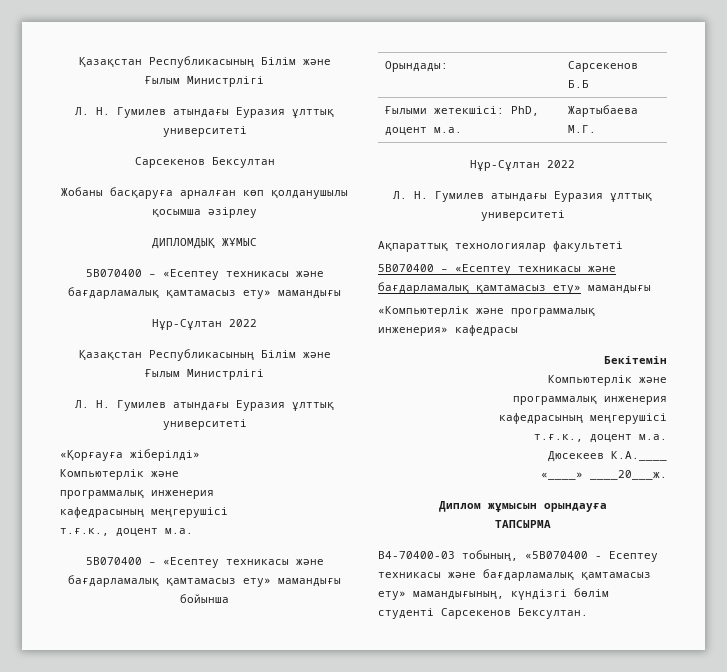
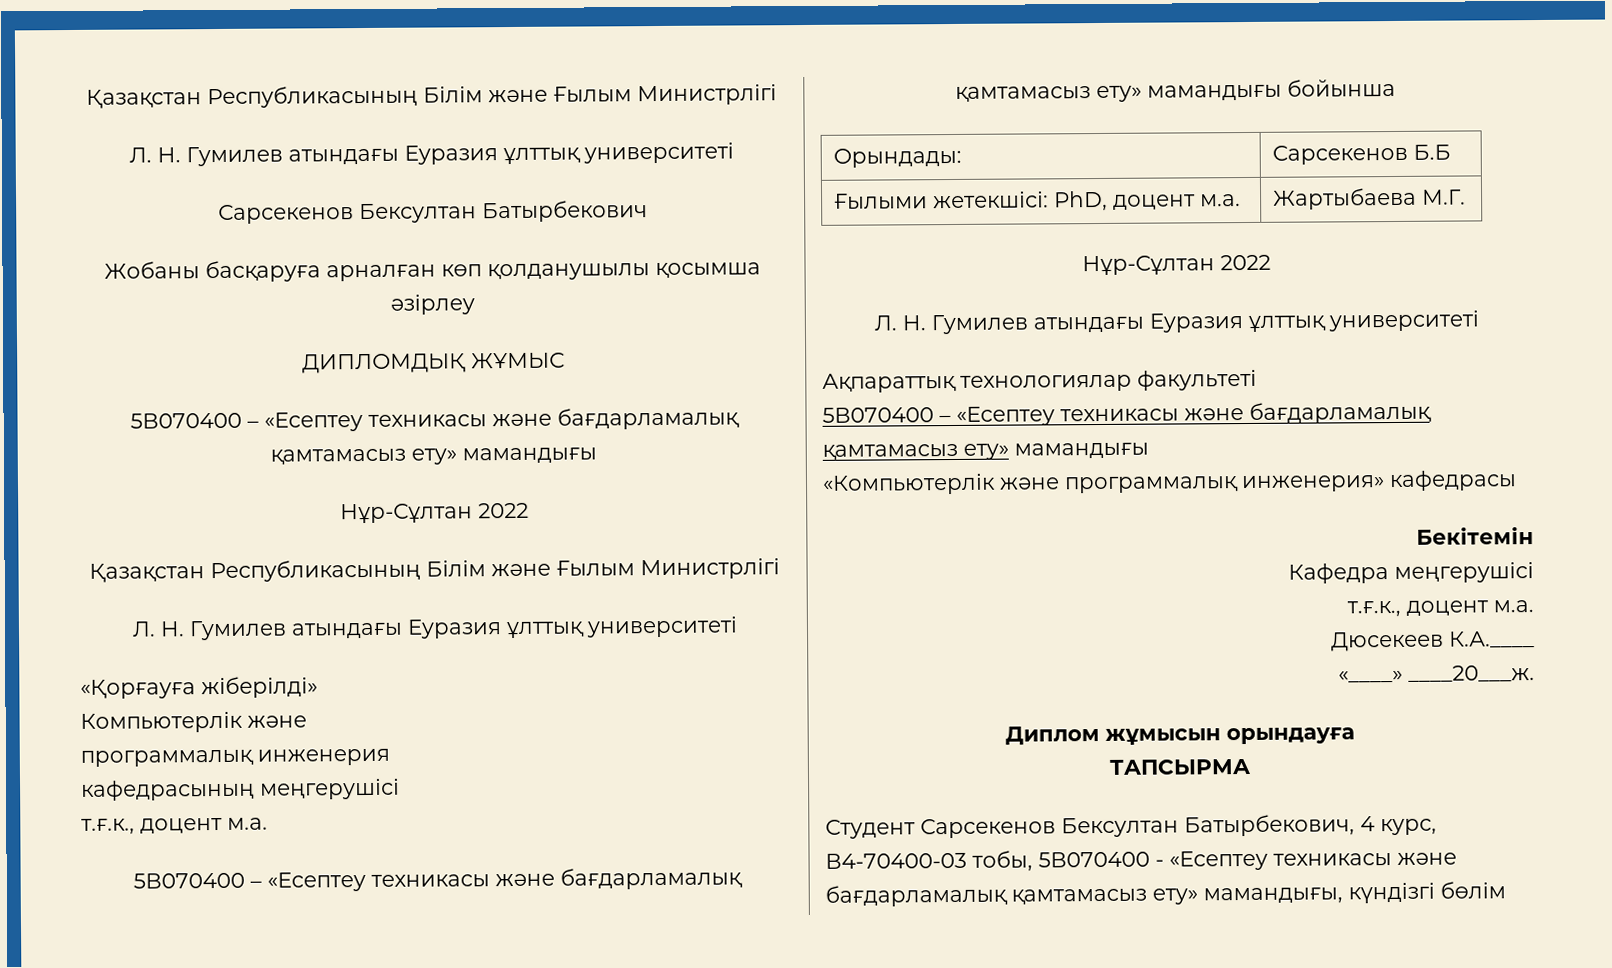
(275, 162) none -> [481,200,648,223] Батырбекович
[548,375,667,386] [513,396,667,405] [499,413,583,424] Компьютерлік және // программалық инженерия // кафедрасының -> [1288,563,1389,584] Кафедра
[378,550,658,562] [378,569,651,581] [378,591,504,600] В4-70400-03 тобының, «5В070400 - Есептеу техникасы және бағдарламалық қамтамасыз ету» мамандығының, -> [825,814,1437,839] [825,850,1457,872] [825,884,1343,907] Студент Сарсекенов Бексултан Батырбекович, 4 курс, В4-70400-03 тобы, 5В070400 - «Есептеу техникасы және бағдарламалық қамтамасыз ету» мамандығы,
[378,608,588,619] студенті Сарсекенов Бексултан. -> (1506, 890) none

